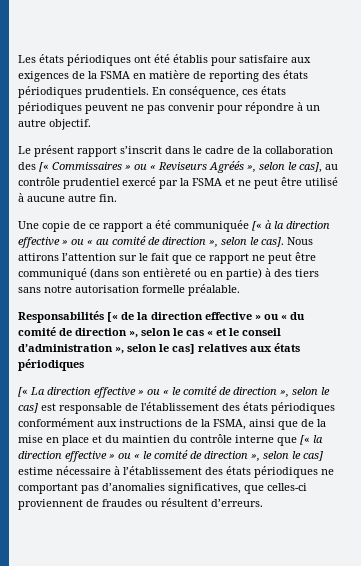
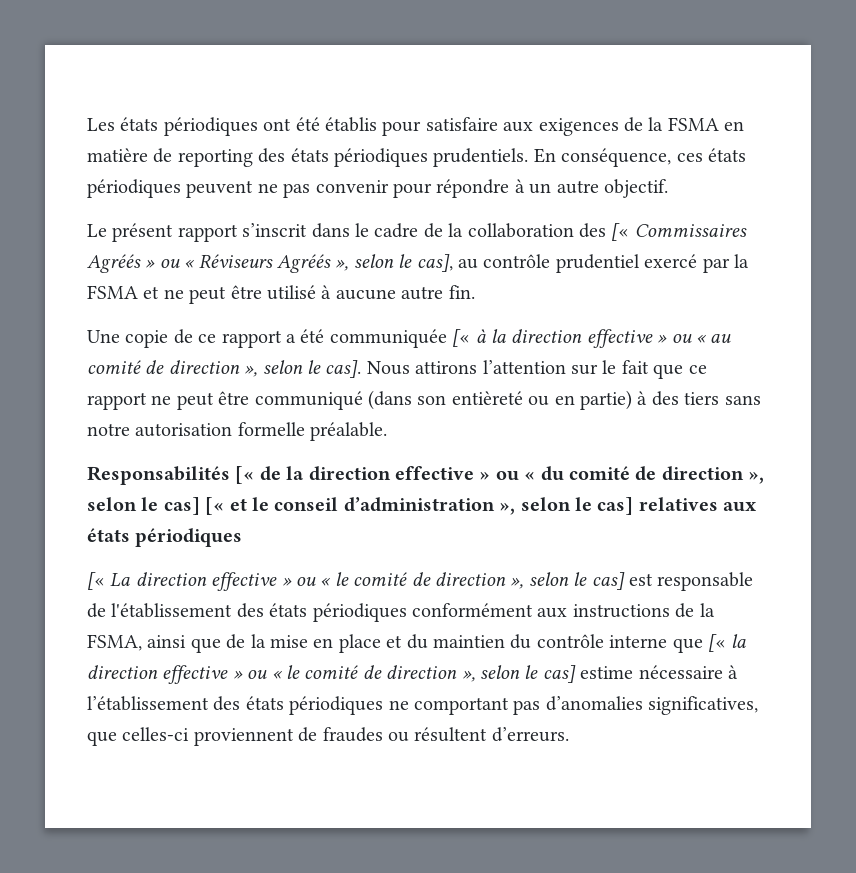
[125,162,207,171] » ou « Reviseurs -> [87,254,273,273] Agréés » ou « Réviseurs
[186,330,213,336] cas « -> [163,497,225,515] cas] [«

